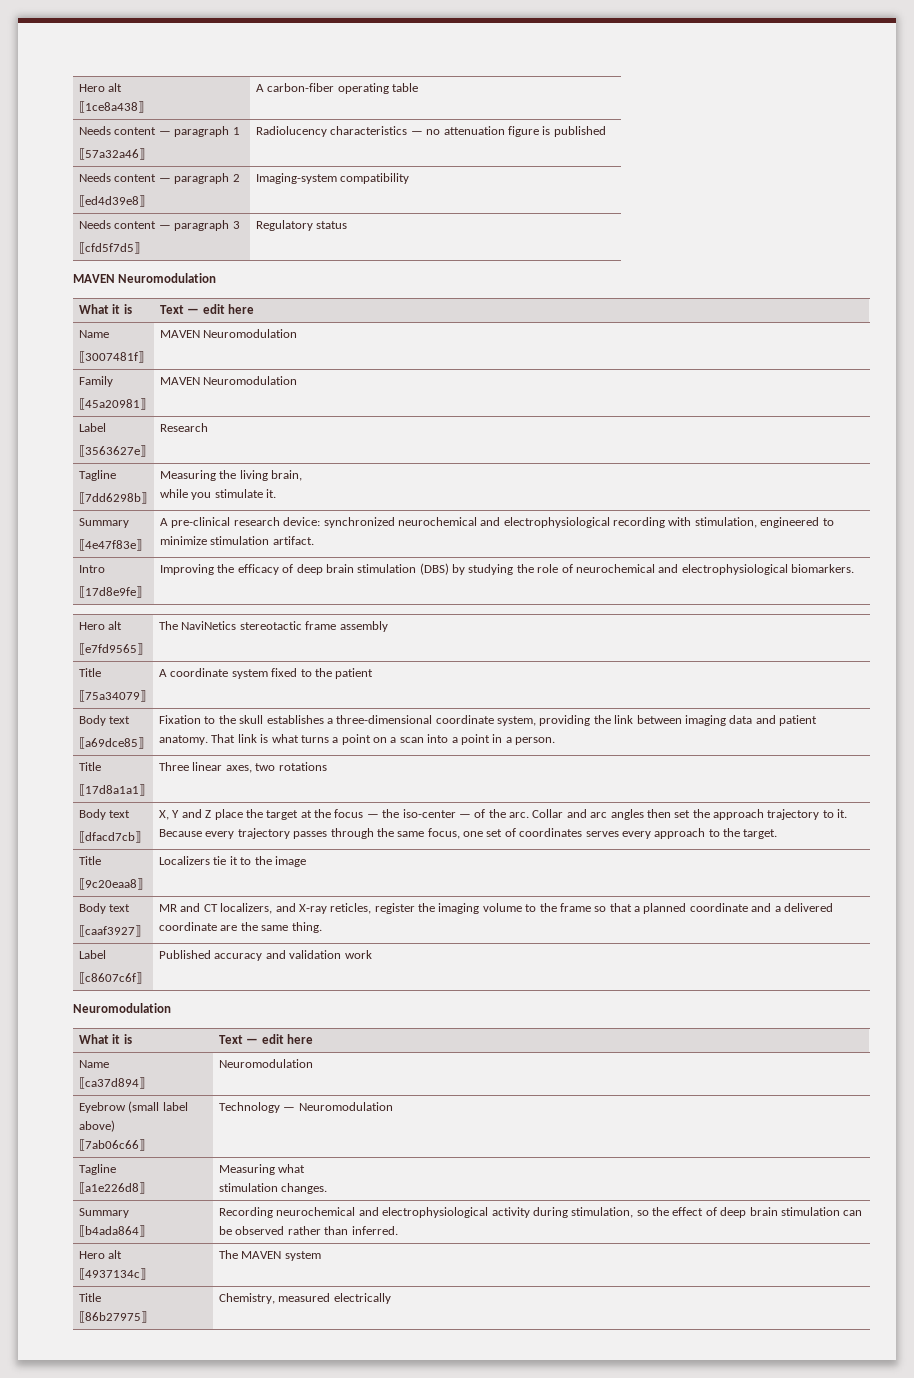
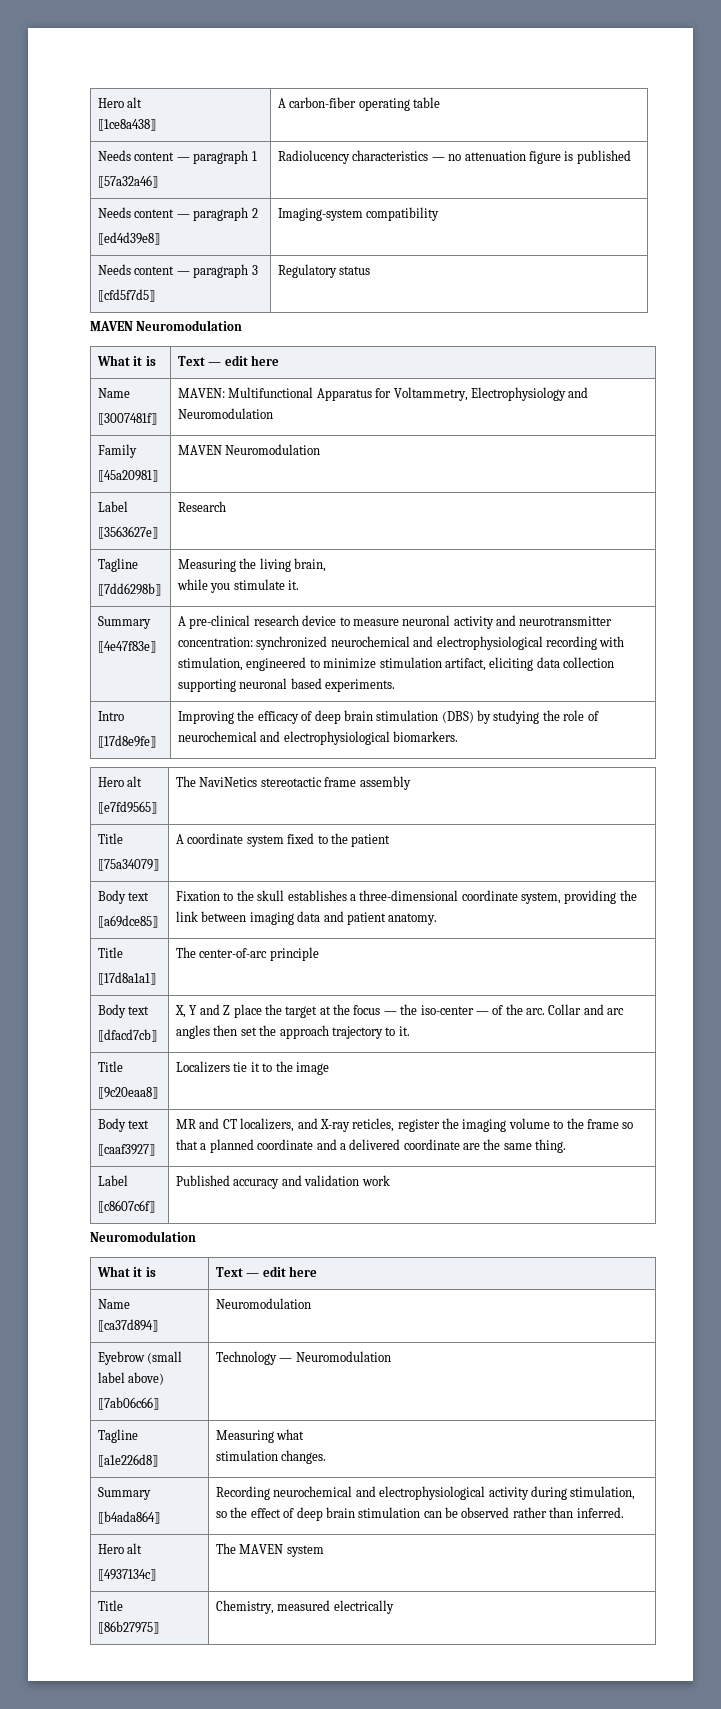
[160,330,201,338] MAVEN -> [178,387,589,401] MAVEN: Multifunctional Apparatus for Voltammetry, Electrophysiology and
[283,517,321,526] device: -> [302,615,613,629] [178,637,254,647] device to measure neuronal activity and neurotransmitter concentration:
[272,536,314,545] artifact. -> [444,657,615,671] [178,678,396,692] artifact, eliciting data collection supporting neuronal based experiments.
[211,734,556,745] [79,762,102,771] [79,784,146,796] [159,762,327,773] That link is what turns a point on a scan into a point in a person. // Title // ⟦17d8a1a1⟧ | Three linear axes, two rotations -> [98,947,124,958] [98,972,157,985] [176,947,319,961] // Title // ⟦17d8a1a1⟧ | The center-of-arc principle
[159,828,778,839] Because every trajectory passes through the same focus, one set of coordinates serves every approach to the target. -> (410, 1031) none

